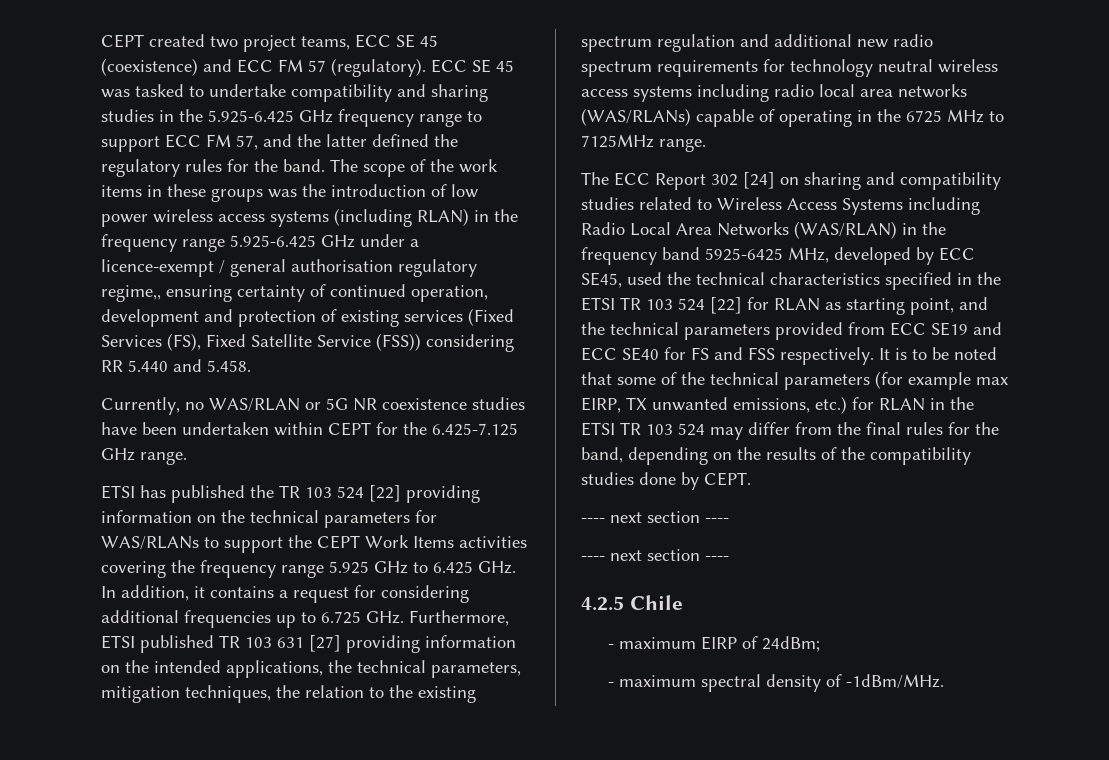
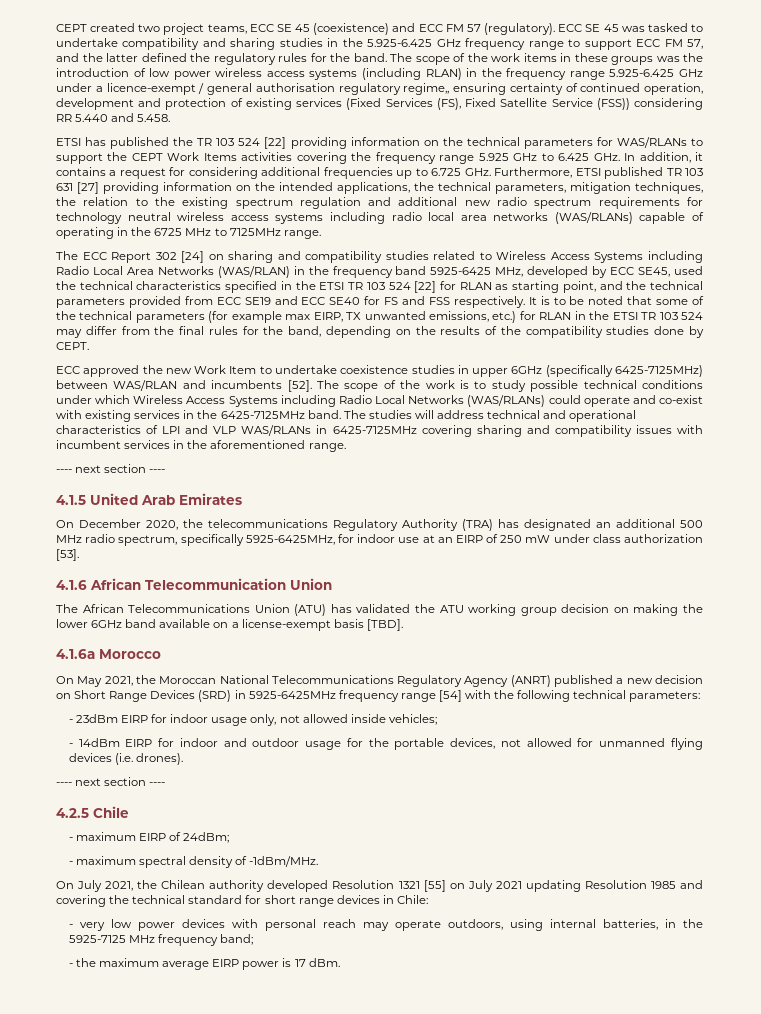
[101,397,525,415] [101,422,518,436] [101,448,187,465] // Currently, no WAS/RLAN or 5G NR coexistence studies have been undertaken within CEPT for the 6.425-7.125 GHz range. -> (171, 118) none
[581,511,729,523] ---- next section ---- -> [56,365,703,377] [56,380,703,392] [56,395,703,407] [56,410,637,422] [56,425,704,437] [56,440,346,452] [56,464,166,473] [56,493,242,505] [56,519,703,531] [56,534,703,546] [56,549,79,561] [56,578,332,590] [56,604,703,616] [56,619,403,631] [56,649,161,659] [56,675,703,687] [56,690,701,702] [68,714,437,726] [68,738,703,750] [68,753,183,765] ECC approved the new Work Item to undertake coexistence studies in upper 6GHz (specifically 6425-7125MHz) between WAS/RLAN and incumbents [52]. The scope of the work is to study possible technical conditions under which Wireless Access Systems including Radio Local Networks (WAS/RLANs) could operate and co-exist with existing services in the 6425-7125MHz band. The studies will address technical and operational characteristics of LPI and VLP WAS/RLANs in 6425-7125MHz covering sharing and compatibility issues with incumbent services in the aforementioned range. // ---- next section ---- // 4.1.5 United Arab Emirates // On December 2020, the telecommunications Regulatory Authority (TRA) has designated an additional 500 MHz radio spectrum, specifically 5925-6425MHz, for indoor use at an EIRP of 250 mW under class authorization [53]. // 4.1.6 African Telecommunication Union // The African Telecommunications Union (ATU) has validated the ATU working group decision on making the lower 6GHz band available on a license-exempt basis [TBD]. // 4.1.6a Morocco // On May 2021, the Moroccan National Telecommunications Regulatory Agency (ANRT) published a new decision on Short Range Devices (SRD) in 5925-6425MHz frequency range [54] with the following technical parameters: // - 23dBm EIRP for indoor usage only, not allowed inside vehicles; // - 14dBm EIRP for indoor and outdoor usage for the portable devices, not allowed for unmanned flying devices (i.e. drones).
(944, 681) none -> [56,880,703,892] [56,895,428,907] [68,919,703,931] [68,934,254,946] [68,958,340,970] // On July 2021, the Chilean authority developed Resolution 1321 [55] on July 2021 updating Resolution 1985 and covering the technical standard for short range devices in Chile: // - very low power devices with personal reach may operate outdoors, using internal batteries, in the 5925-7125 MHz frequency band; // - the maximum average EIRP power is 17 dBm.

